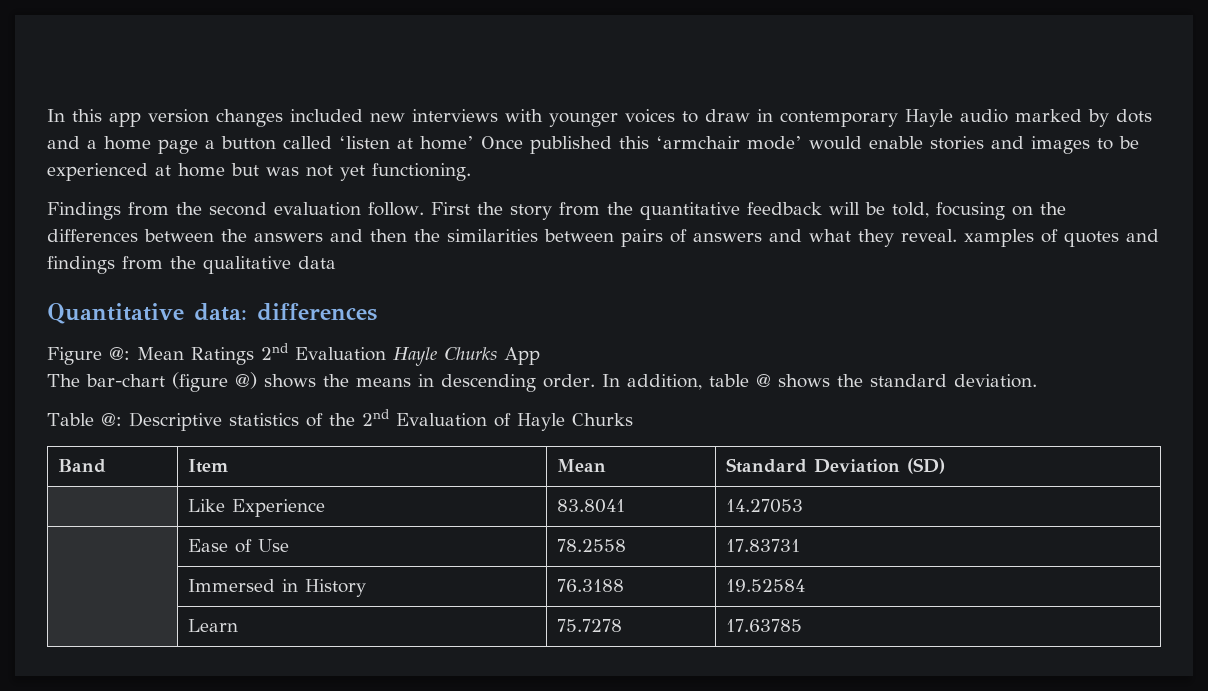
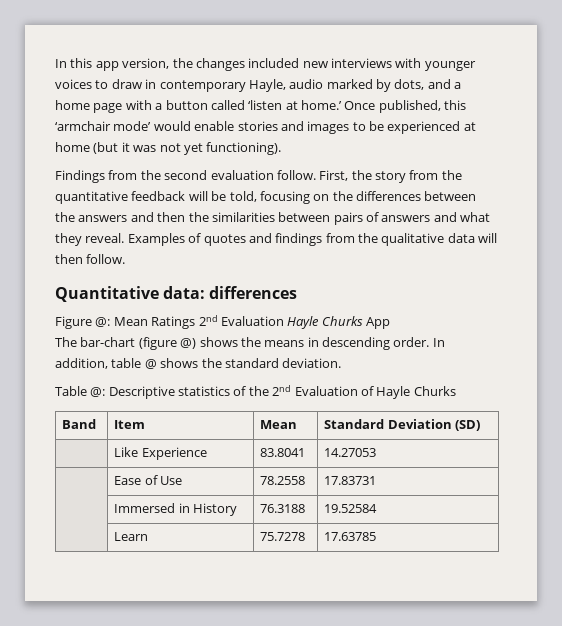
[148,109,209,123] version -> [122,58,193,69] version, the
[905,109,953,127] Hayle -> [248,79,286,92] Hayle,
[1116,109,1152,123] dots -> [394,79,425,90] dots,
(198, 146) none -> [125,100,152,110] with
[420,136,612,154] home’ Once published -> [301,100,441,113] home.’ Once published,
[231,163,259,176] but -> [93,142,130,154] (but it
[372,163,471,181] functioning. -> [206,142,282,155] functioning).
[430,202,470,215] First -> [319,170,349,181] First,
[964,229,1034,247] xamples -> [127,233,185,246] Examples
(336, 262) none -> [478,233,498,243] [55,254,126,264] will then follow.

